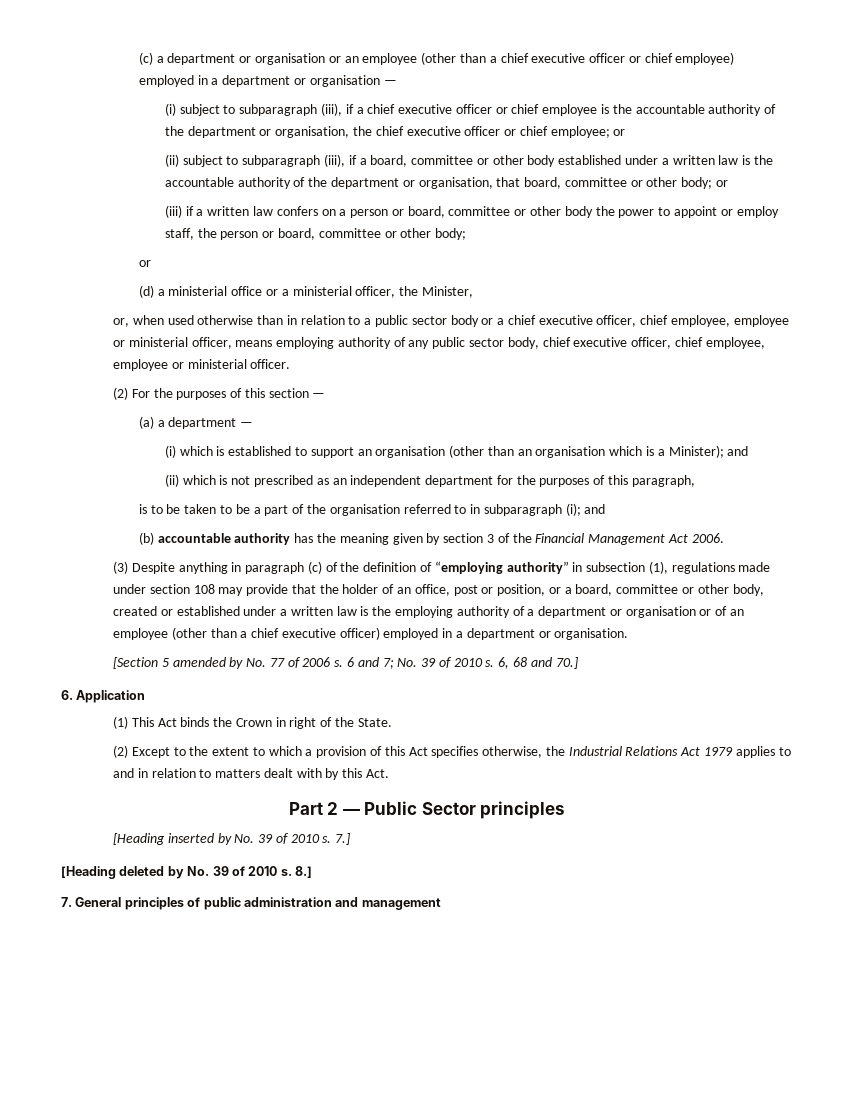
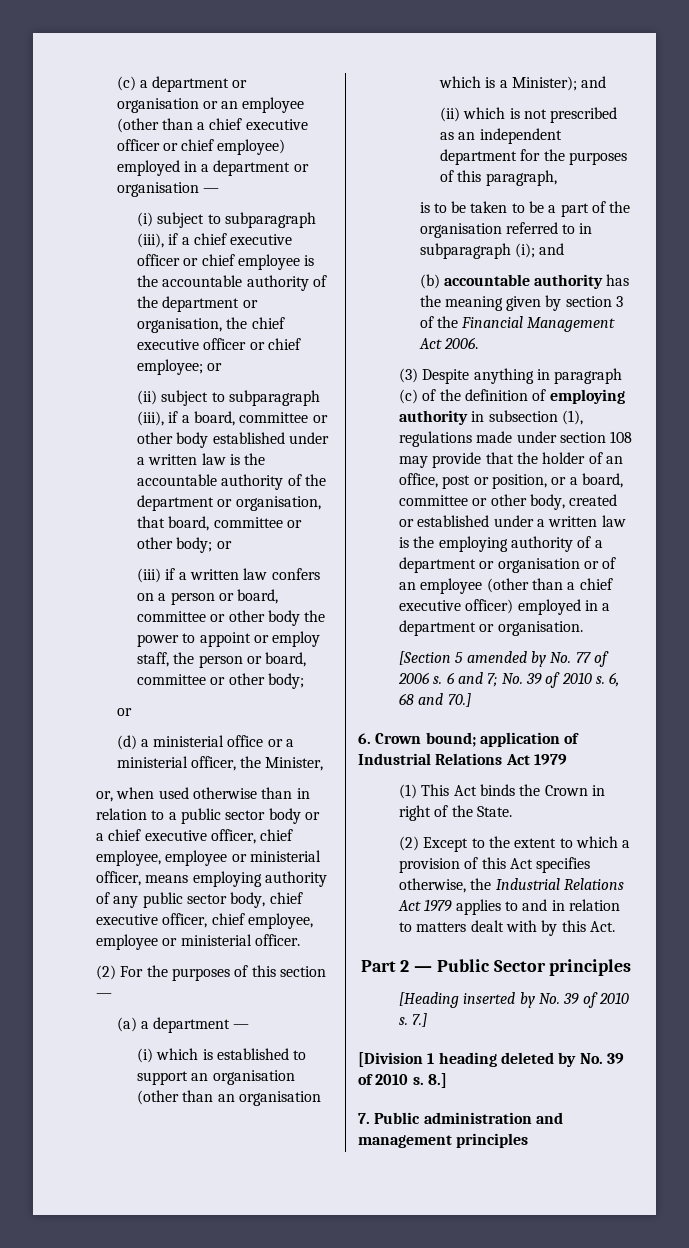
[434,561,569,574] “employing authority” -> [549,389,625,404] [398,410,468,425] employing authority
[76,690,146,703] Application -> [375,732,580,747] [358,753,567,765] Crown bound; application of Industrial Relations Act 1979
[61,866,116,879] [Heading -> [358,1052,497,1067] [Division 1 heading
[75,897,241,910] General principles of public -> [374,1112,421,1124] Public
(441, 904) none -> [456,1133,529,1148] principles

